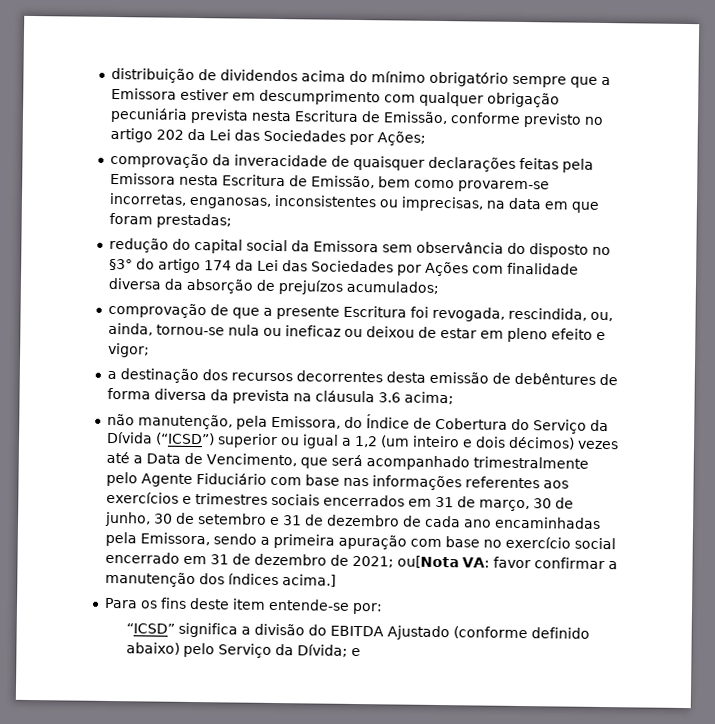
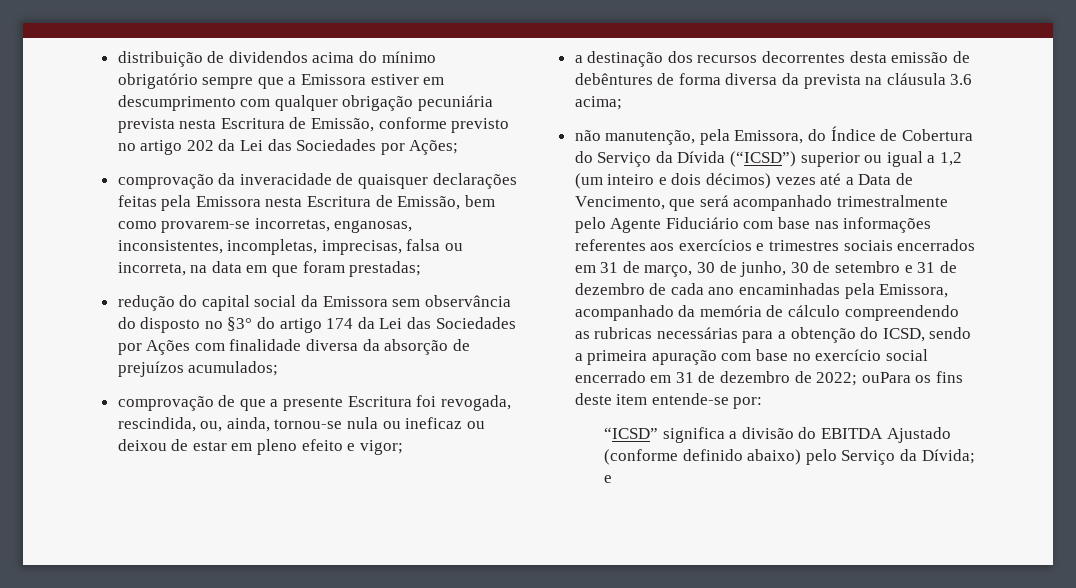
[273,194,484,212] inconsistentes ou imprecisas, -> [117,239,464,255] [117,262,186,276] inconsistentes, incompletas, imprecisas, falsa ou incorreta,
(210, 539) none -> [574,305,959,321] [574,327,925,343] acompanhado da memória de cálculo compreendendo as rubricas necessárias para a obtenção do ICSD,
[351,555,618,570] [104,571,336,588] [103,597,138,609] 2021; ou[Nota VA: favor confirmar a manutenção dos índices acima.] // Para -> [816,372,911,386] 2022; ouPara

